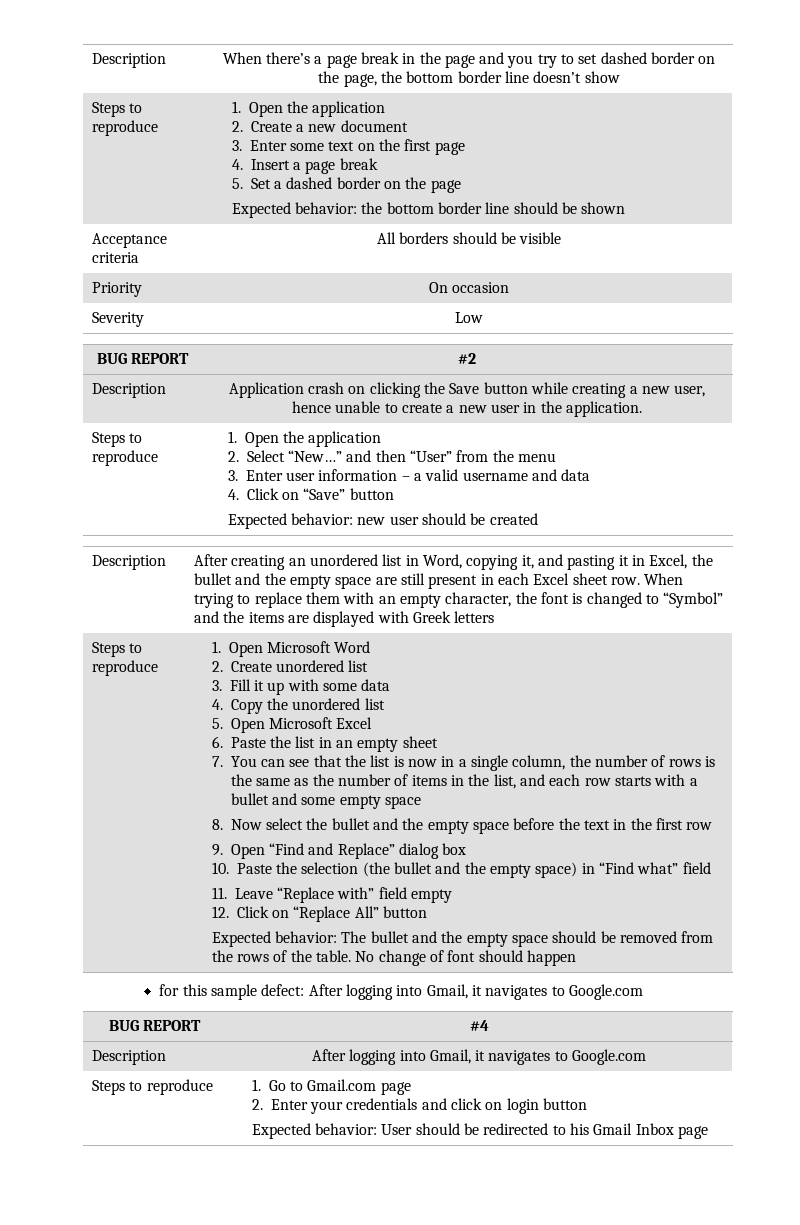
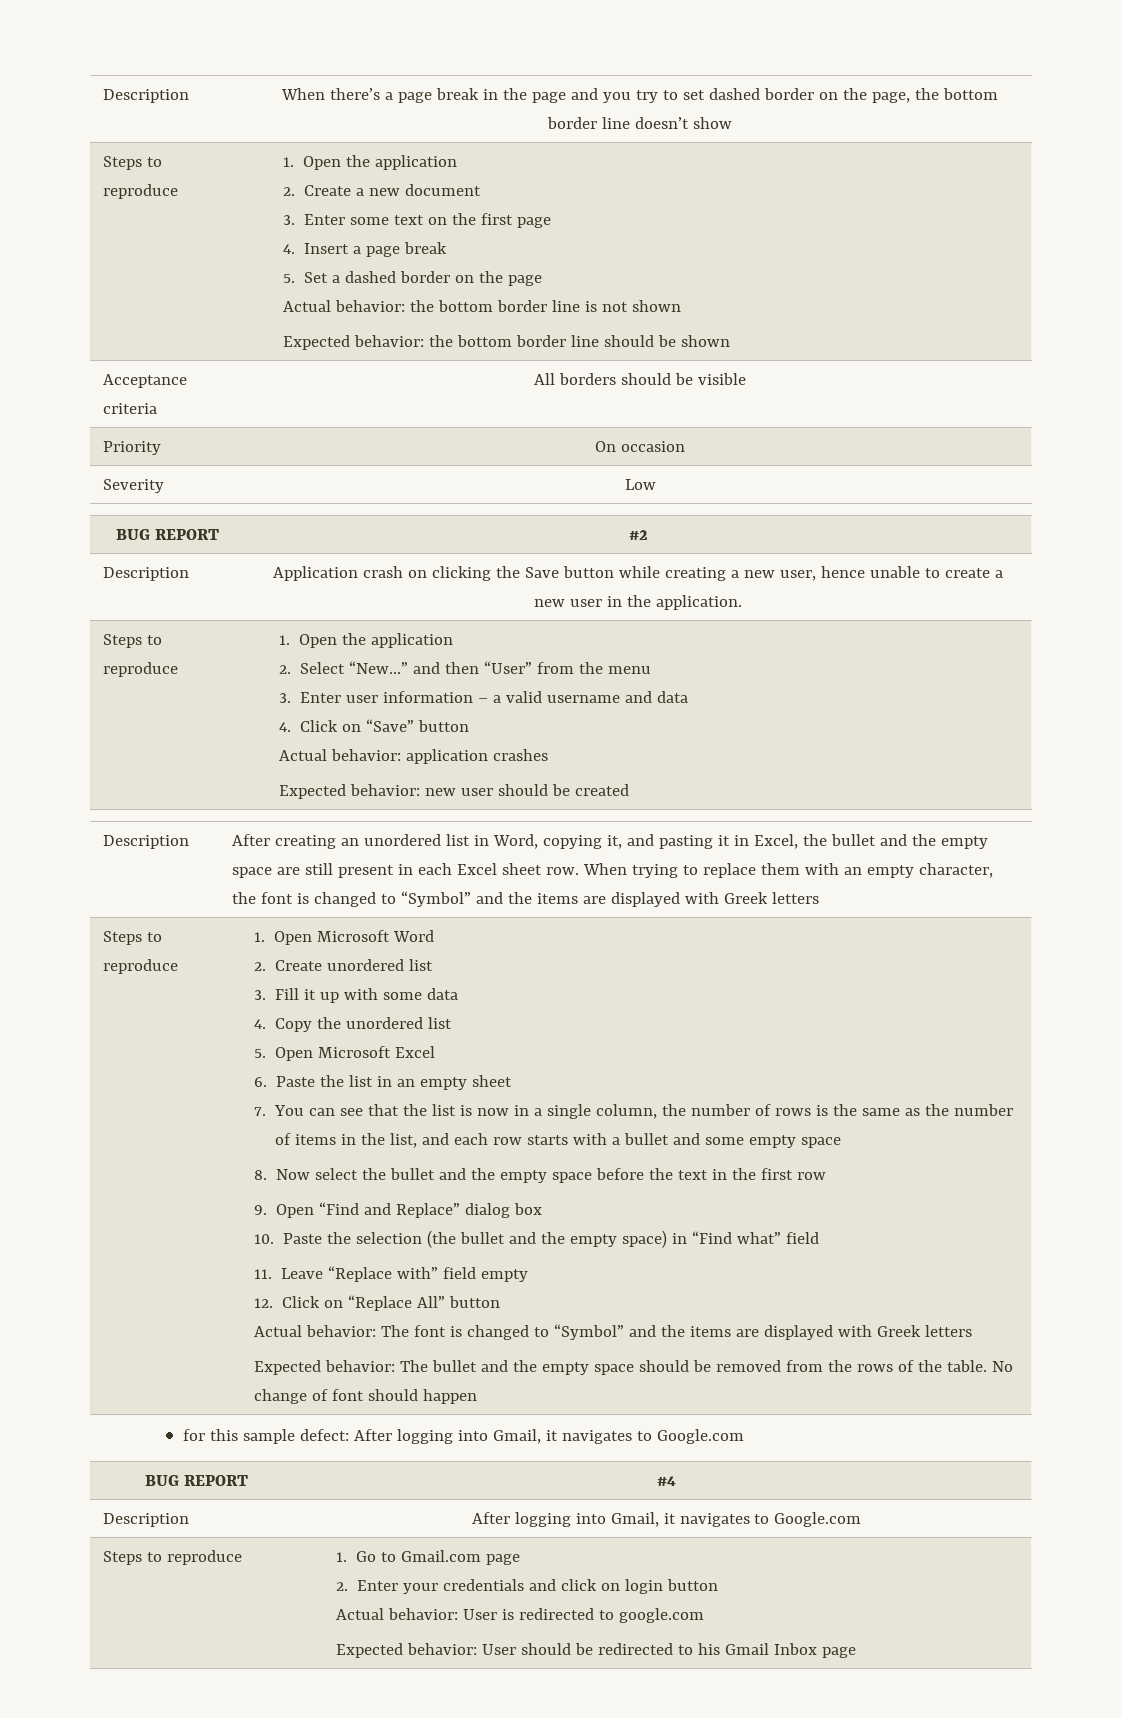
(461, 186) none -> [283,300,682,312] // Actual behavior: the bottom border line is not shown
(394, 494) none -> [279,749,549,764] // Actual behavior: application crashes
(427, 912) none -> [254,1324,973,1340] // Actual behavior: The font is changed to “Symbol” and the items are displayed with Greek letters
(587, 1104) none -> [336,1608,705,1623] // Actual behavior: User is redirected to google.com

